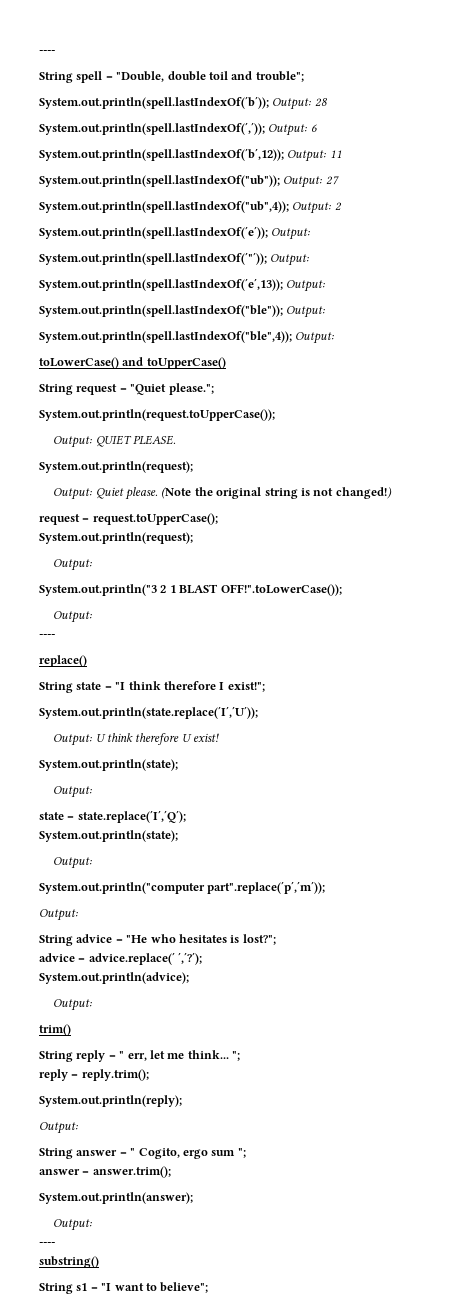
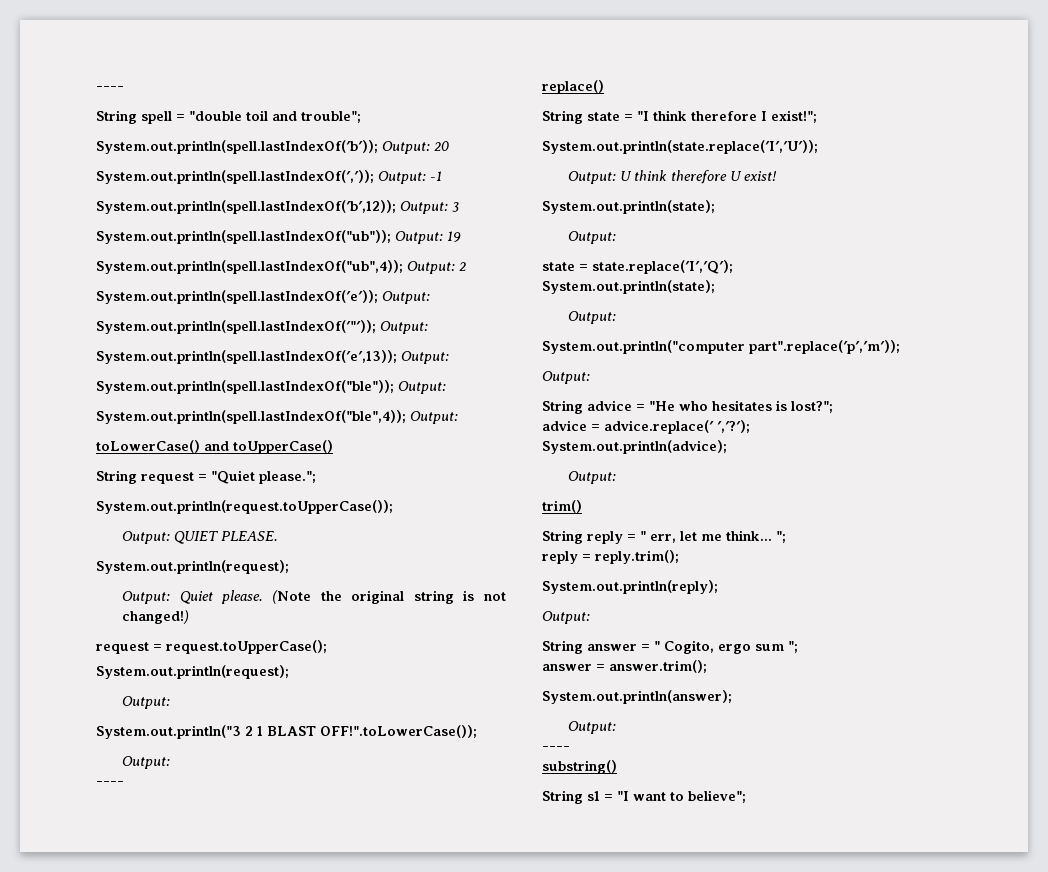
[116,71,206,82] "Double, double -> [189,111,242,121] "double
[314,98,328,107] 28 -> [434,141,449,151] 20
[310,124,317,132] 6 -> [430,171,442,181] -1
[329,150,342,158] 11 -> [452,202,459,212] 3
[325,176,339,185] 27 -> [447,231,461,242] 19

